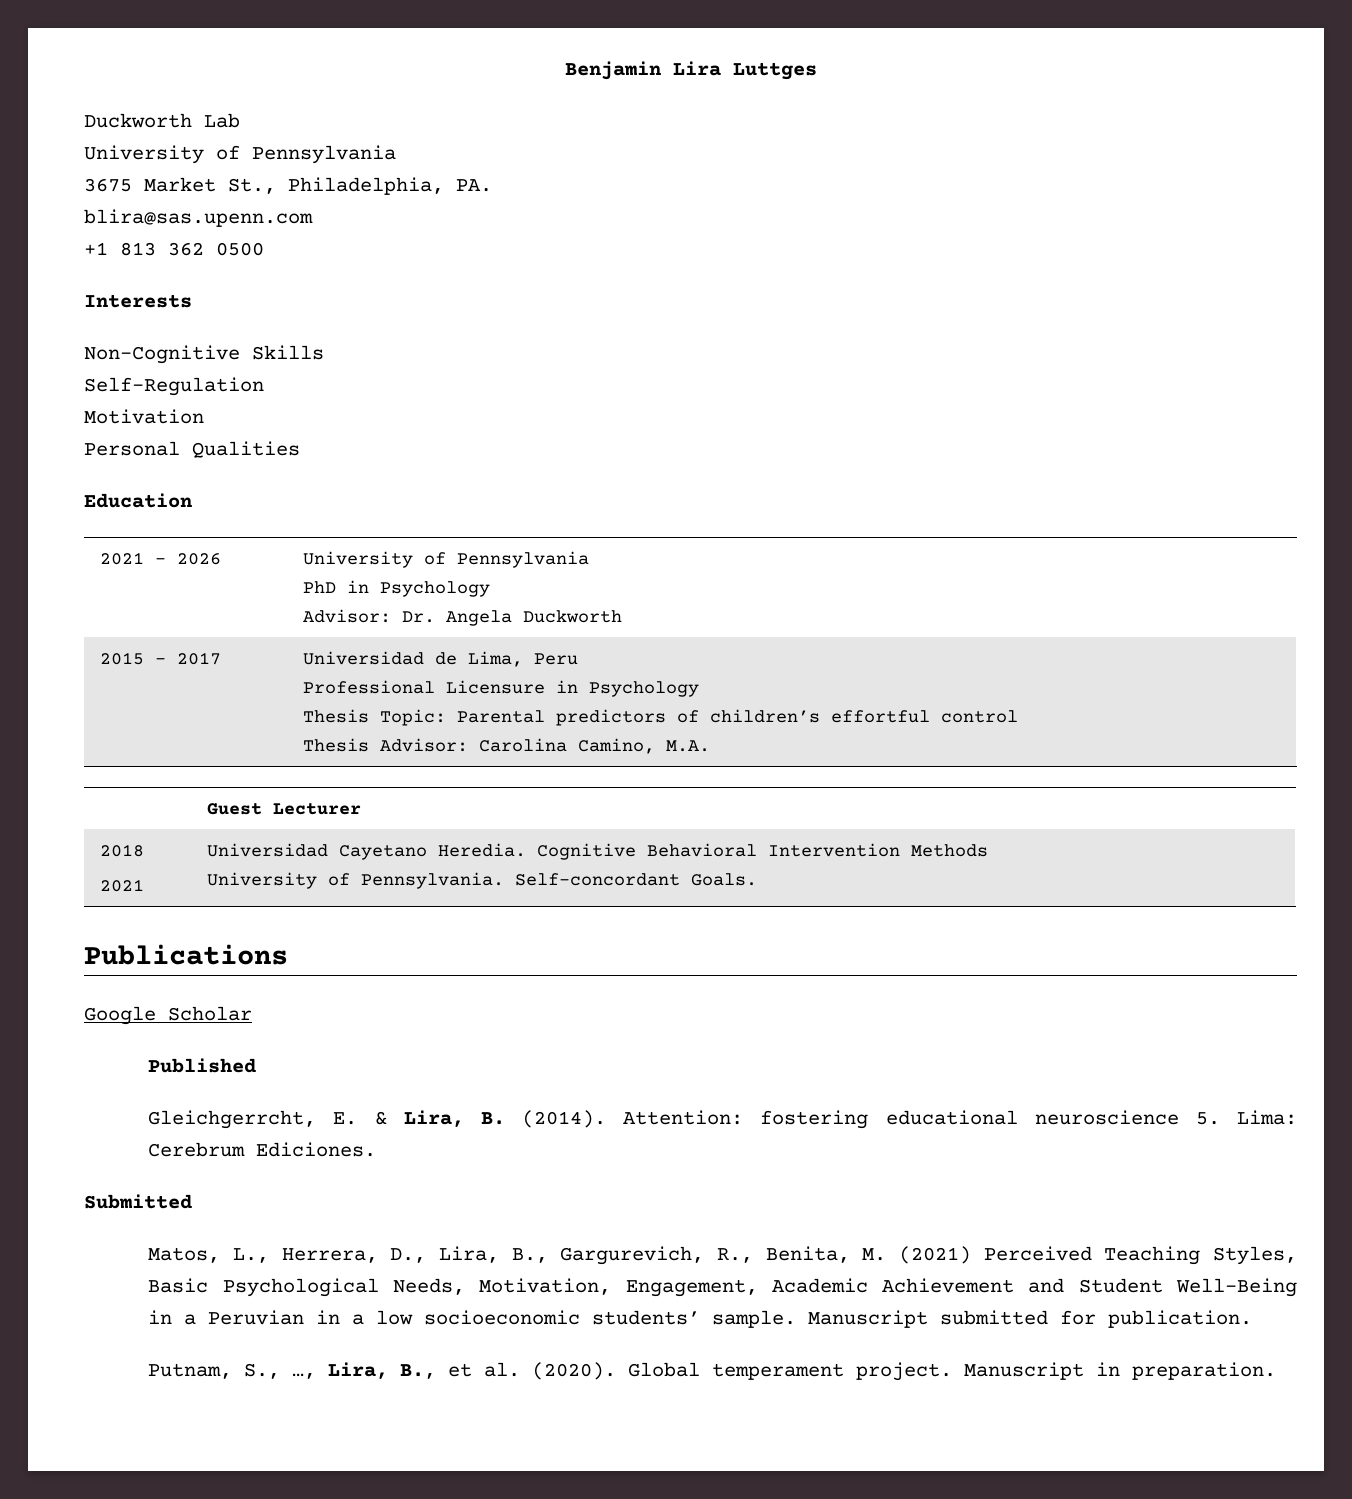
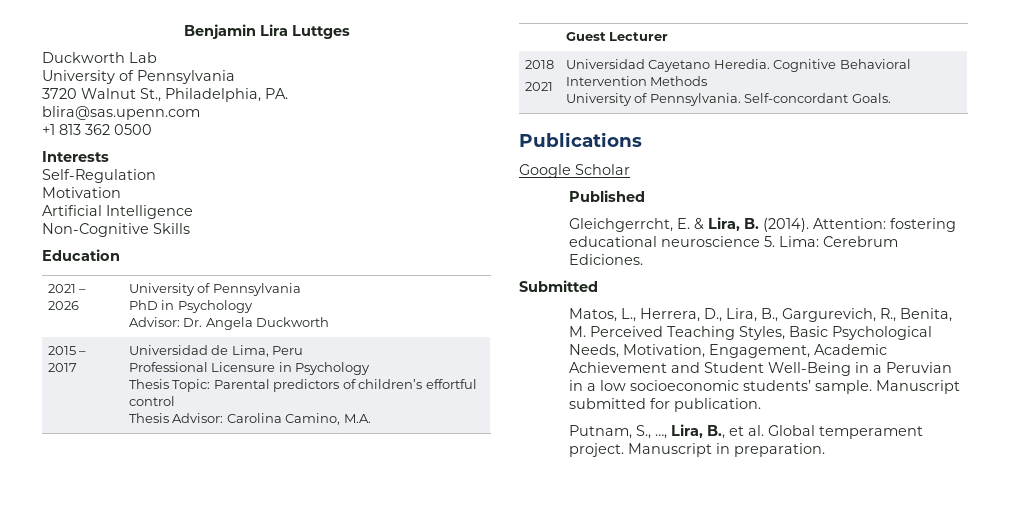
[84,177,216,192] 3675 Market -> [42,88,136,99] 3720 Walnut
[84,345,324,364] // Non-Cognitive Skills -> (109, 156) none
[84,441,300,458] Personal Qualities -> [42,205,193,219] [42,223,190,237] Artificial Intelligence // Non-Cognitive Skills
[898,1246,971,1264] (2021) -> (586, 331) none
[532,1362,617,1380] (2020). -> (764, 430) none

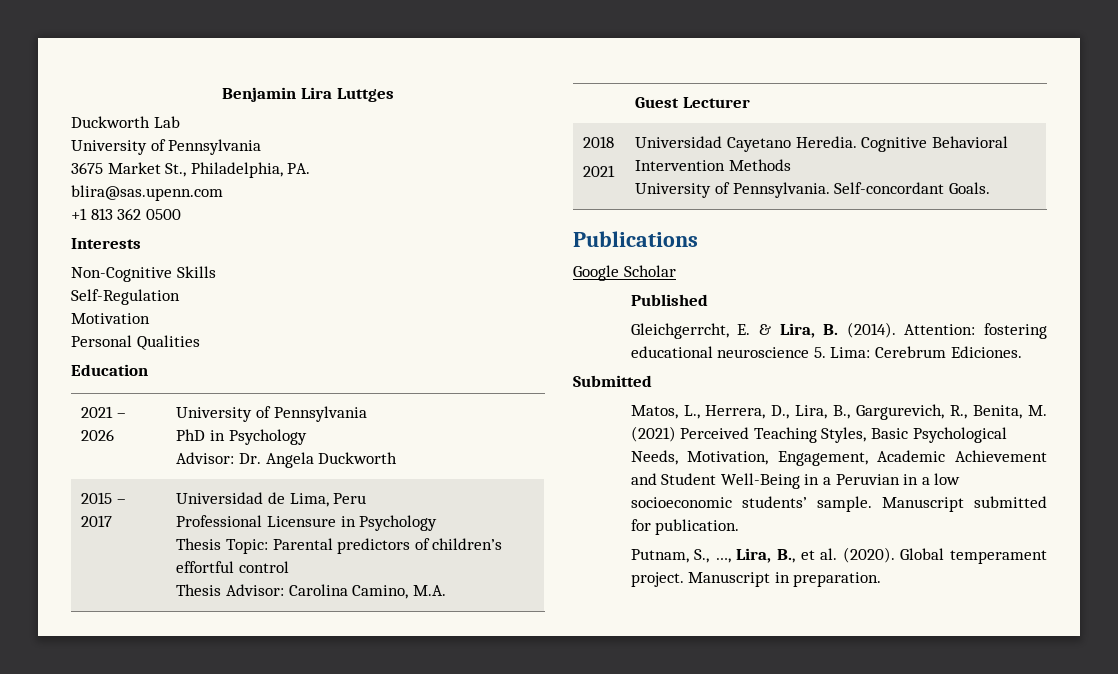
[42,88,136,99] 3720 Walnut -> [71,162,161,174] 3675 Market
(109, 156) none -> [71,266,216,282] // Non-Cognitive Skills
[42,205,193,219] [42,223,190,237] Artificial Intelligence // Non-Cognitive Skills -> [71,335,200,350] Personal Qualities
(586, 331) none -> [630,426,676,442] (2021)
(764, 430) none -> [842,547,895,563] (2020).

